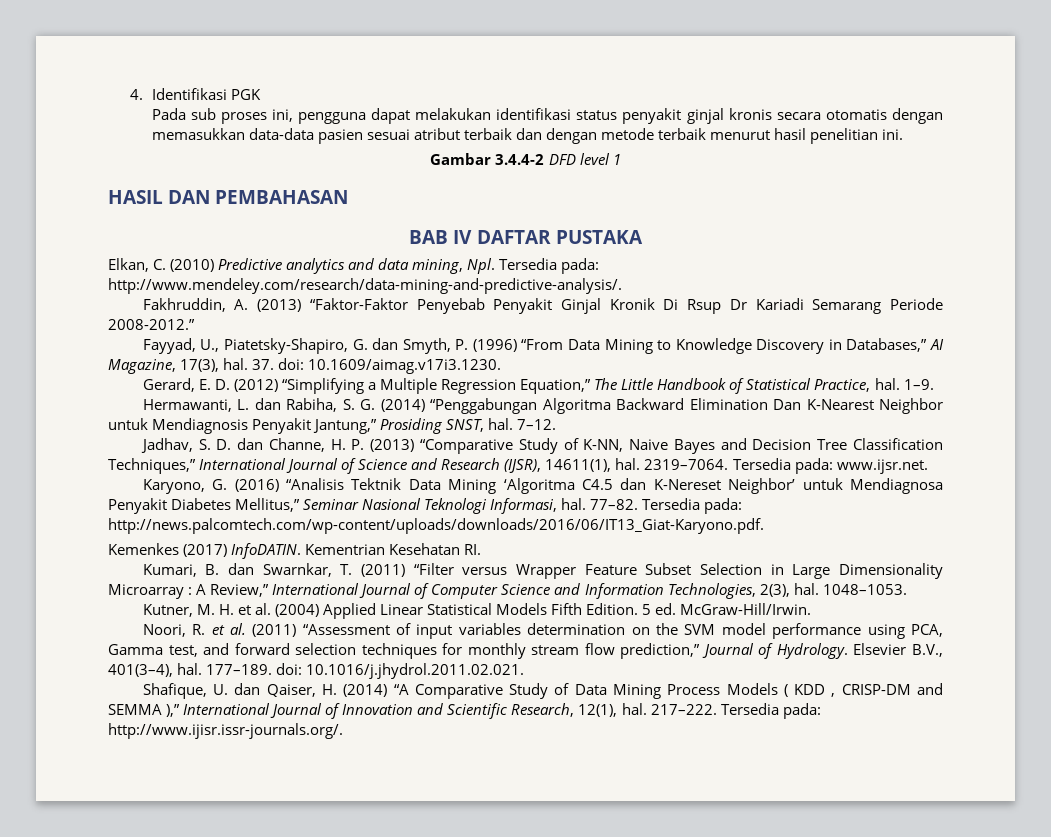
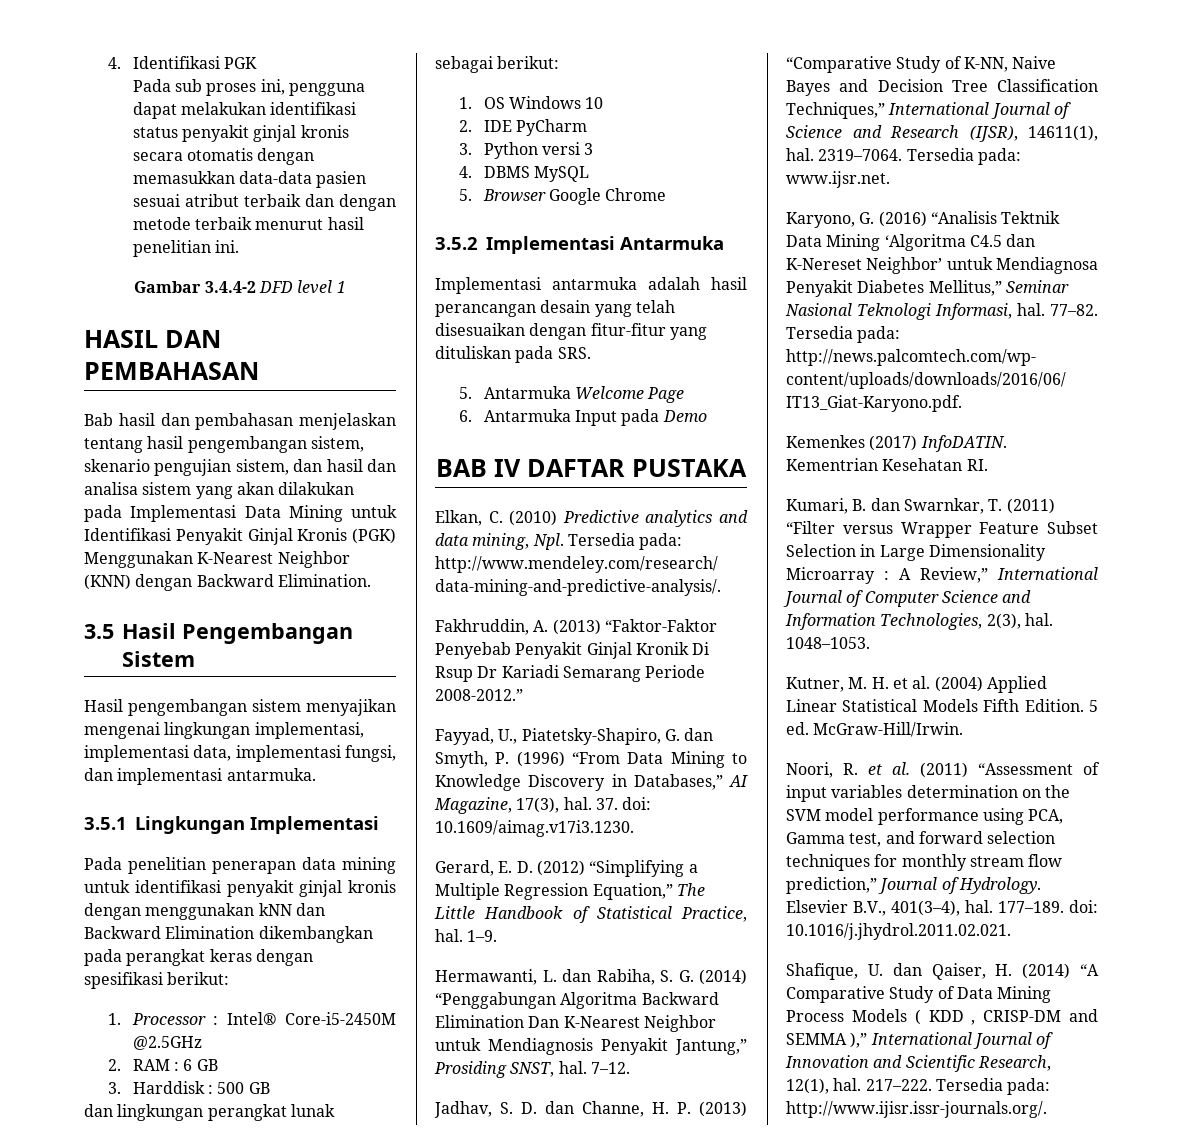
(349, 197) none -> [84,413,396,430] [84,436,364,453] [84,459,396,476] [84,482,355,499] [84,505,397,522] [84,528,396,545] [84,551,350,568] [84,574,371,591] [84,623,353,644] [122,651,195,667] [84,699,396,716] [84,722,364,739] [84,745,396,762] [84,768,316,785] [84,816,379,834] [84,857,396,874] [84,880,396,897] [84,903,325,920] [84,926,373,943] [84,949,313,966] [84,972,230,989] [108,1012,396,1025] [132,1036,202,1050] [108,1059,218,1071] [108,1081,270,1094] [84,1104,335,1121] [435,56,560,73] [459,96,604,109] [459,119,587,136] [459,142,594,159] [459,166,589,182] [459,188,667,205] [435,236,724,254] [435,277,747,294] [435,300,675,317] [435,323,707,340] [435,346,591,363] [459,386,685,403] [459,409,707,426] // Bab hasil dan pembahasan menjelaskan tentang hasil pengembangan sistem, skenario pengujian sistem, dan hasil dan analisa sistem yang akan dilakukan pada Implementasi Data Mining untuk Identifikasi Penyakit Ginjal Kronis (PGK) Menggunakan K-Nearest Neighbor (KNN) dengan Backward Elimination. // 3.5 Hasil Pengembangan Sistem // Hasil pengembangan sistem menyajikan mengenai lingkungan implementasi, implementasi data, implementasi fungsi, dan implementasi antarmuka. // 3.5.1 Lingkungan Implementasi // Pada penelitian penerapan data mining untuk identifikasi penyakit ginjal kronis dengan menggunakan kNN dan Backward Elimination dikembangkan pada perangkat keras dengan spesifikasi berikut: // 1. Processor : Intel® Core-i5-2450M @2.5GHz // 2. RAM : 6 GB // 3. Harddisk : 500 GB // dan lingkungan perangkat lunak sebagai berikut: // 1. OS Windows 10 // 2. IDE PyCharm // 3. Python versi 3 // 4. DBMS MySQL // 5. Browser Google Chrome // 3.5.2 Implementasi Antarmuka // Implementasi antarmuka adalah hasil perancangan desain yang telah disesuaikan dengan fitur-fitur yang dituliskan pada SRS. // 5. Antarmuka Welcome Page // 6. Antarmuka Input pada Demo

